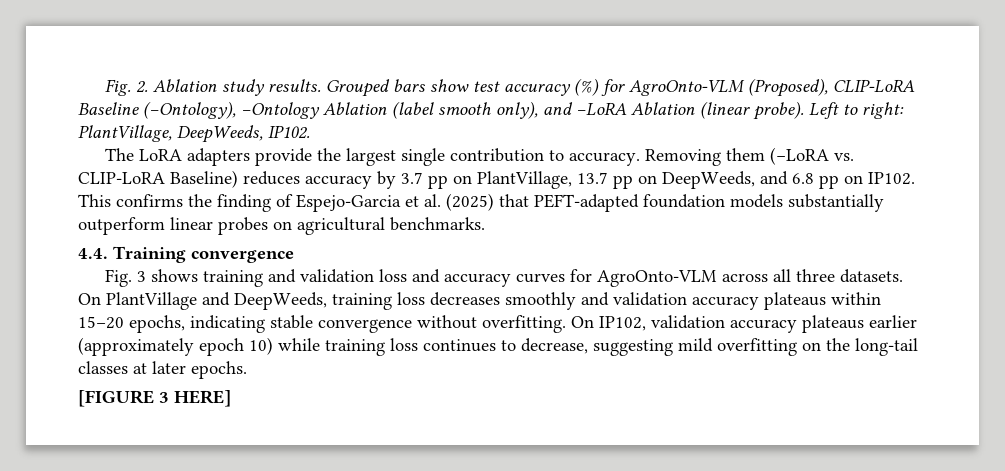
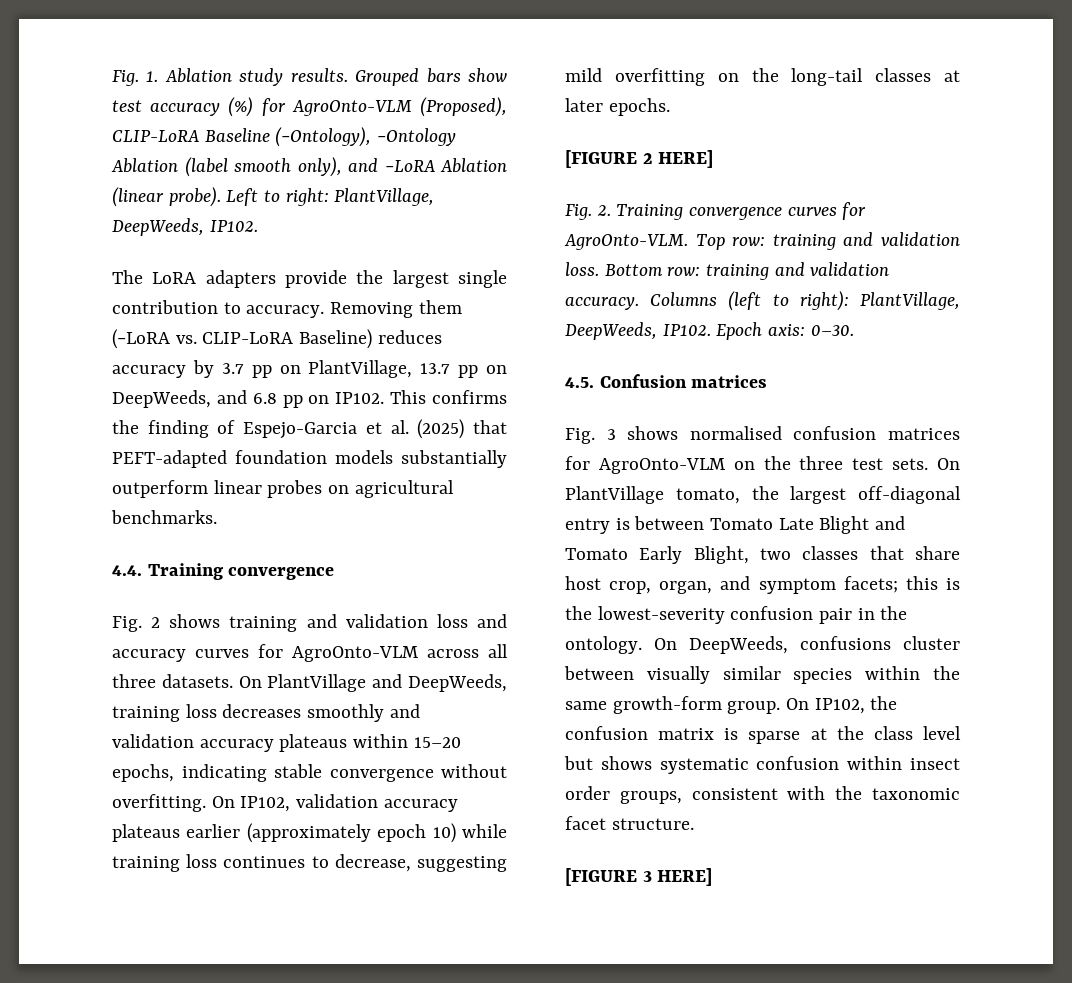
[104,79,148,96] Fig. 2. -> [112,70,159,86] Fig. 1.
[136,271,146,282] 3 -> [151,617,161,628] 2
(247, 370) none -> [565,150,714,168] [565,202,867,220] [564,232,960,250] [565,262,890,280] [565,291,960,311] [565,322,854,340] [565,374,768,388] [565,426,960,444] [565,456,960,474] [565,486,961,504] [565,516,906,534] [565,546,960,564] [565,576,960,594] [565,606,908,624] [565,636,960,654] [564,666,960,684] [565,696,898,714] [565,726,961,744] [564,756,960,774] [565,786,960,804] [565,816,694,830] // [FIGURE 2 HERE] // Fig. 2. Training convergence curves for AgroOnto-VLM. Top row: training and validation loss. Bottom row: training and validation accuracy. Columns (left to right): PlantVillage, DeepWeeds, IP102. Epoch axis: 0–30. // 4.5. Confusion matrices // Fig. 3 shows normalised confusion matrices for AgroOnto-VLM on the three test sets. On PlantVillage tomato, the largest off-diagonal entry is between Tomato Late Blight and Tomato Early Blight, two classes that share host crop, organ, and symptom facets; this is the lowest-severity confusion pair in the ontology. On DeepWeeds, confusions cluster between visually similar species within the same growth-form group. On IP102, the confusion matrix is sparse at the class level but shows systematic confusion within insect order groups, consistent with the taxonomic facet structure.

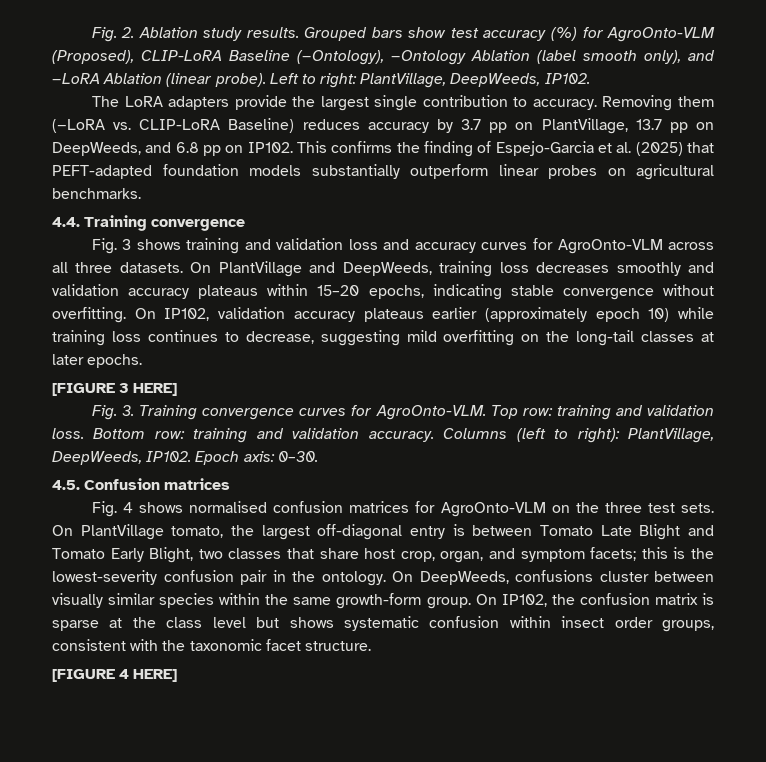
[112,70,159,86] Fig. 1. -> [91,27,135,42] Fig. 2.
[151,617,161,628] 2 -> [122,239,132,250] 3
[642,153,653,164] 2 -> [119,383,130,393] 3
[596,205,611,216] 2. -> [122,405,135,416] 3.
[606,429,616,440] 3 -> [123,502,134,513] 4
[642,871,652,882] 3 -> [119,669,130,679] 4

